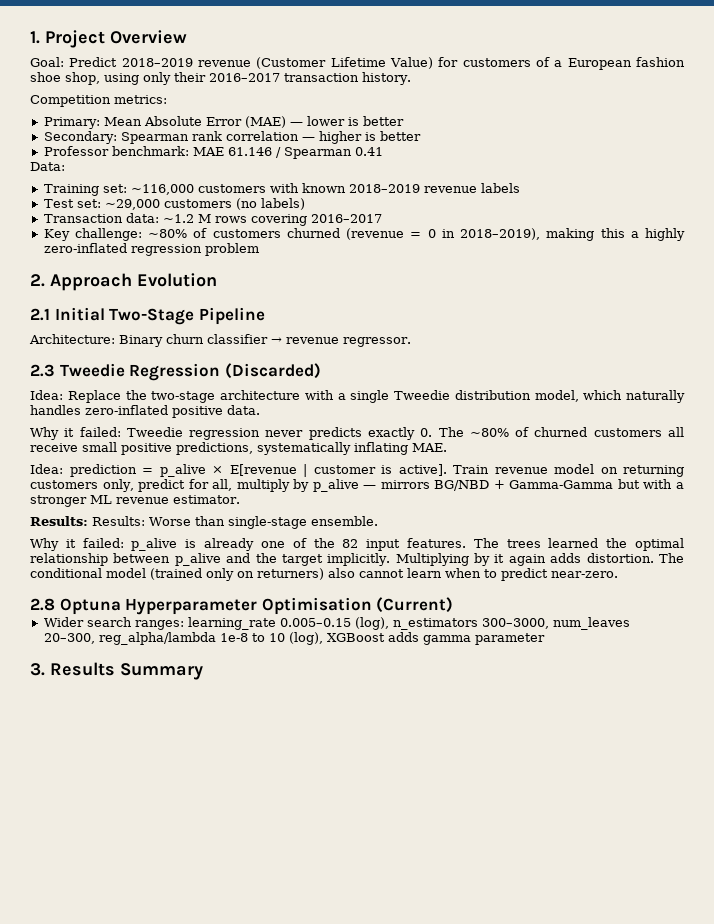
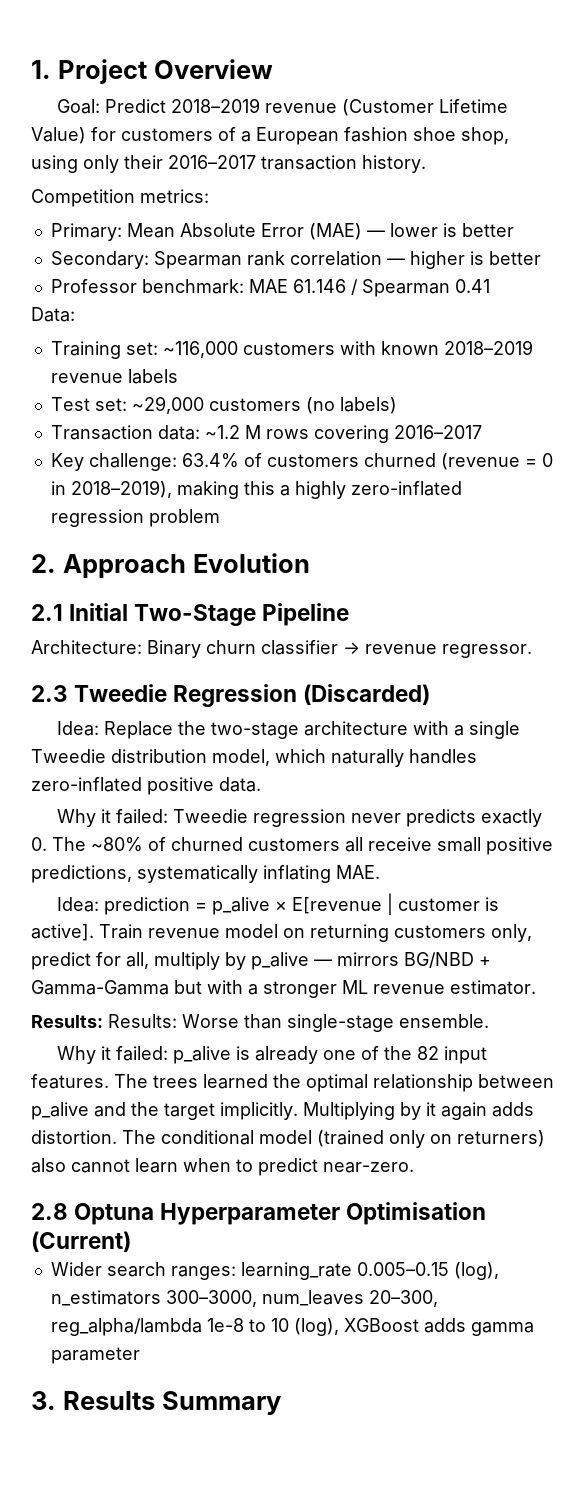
[148,229,188,238] ~80% -> [181,453,239,468] 63.4%

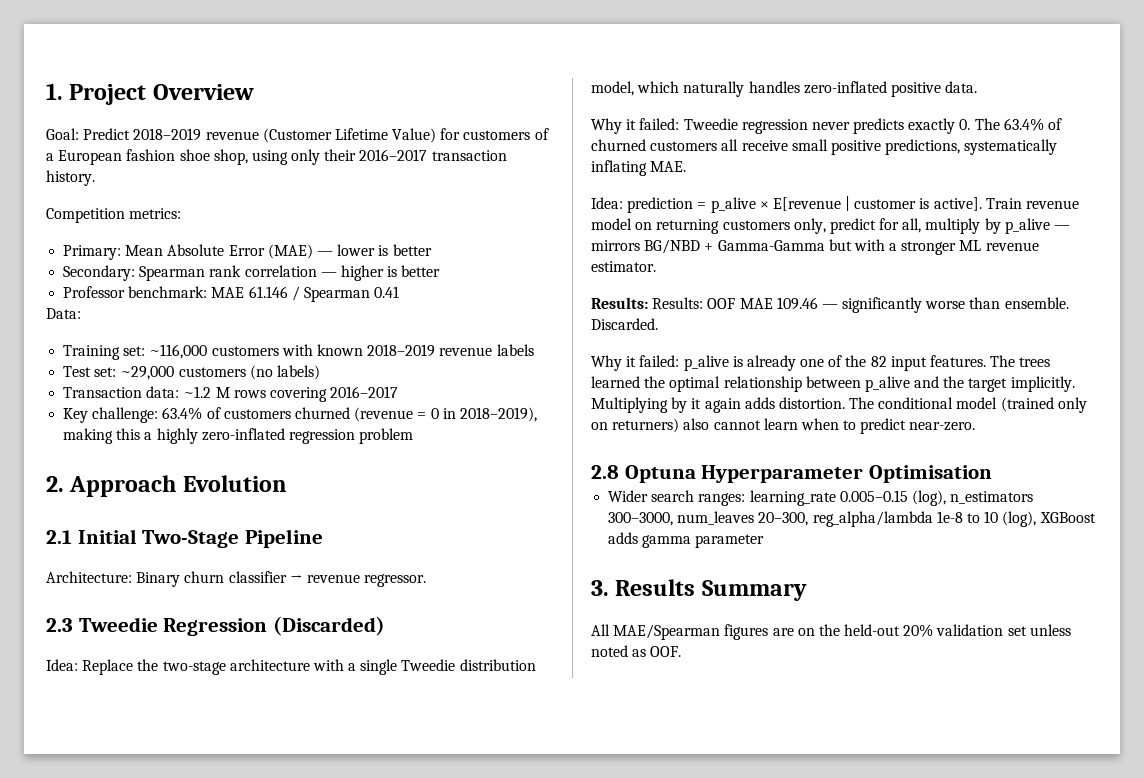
[91,837,143,852] ~80% -> [1003,118,1044,131] 63.4%
[182,1014,394,1032] Worse than single-stage -> [707,297,1001,313] OOF MAE 109.46 — significantly worse than
(489, 1021) none -> [591,318,658,330] Discarded.
[31,1231,131,1252] (Current) -> (993, 474) none
(281, 1403) none -> [591,624,1071,640] [591,645,682,657] // All MAE/Spearman figures are on the held-out 20% validation set unless noted as OOF.

